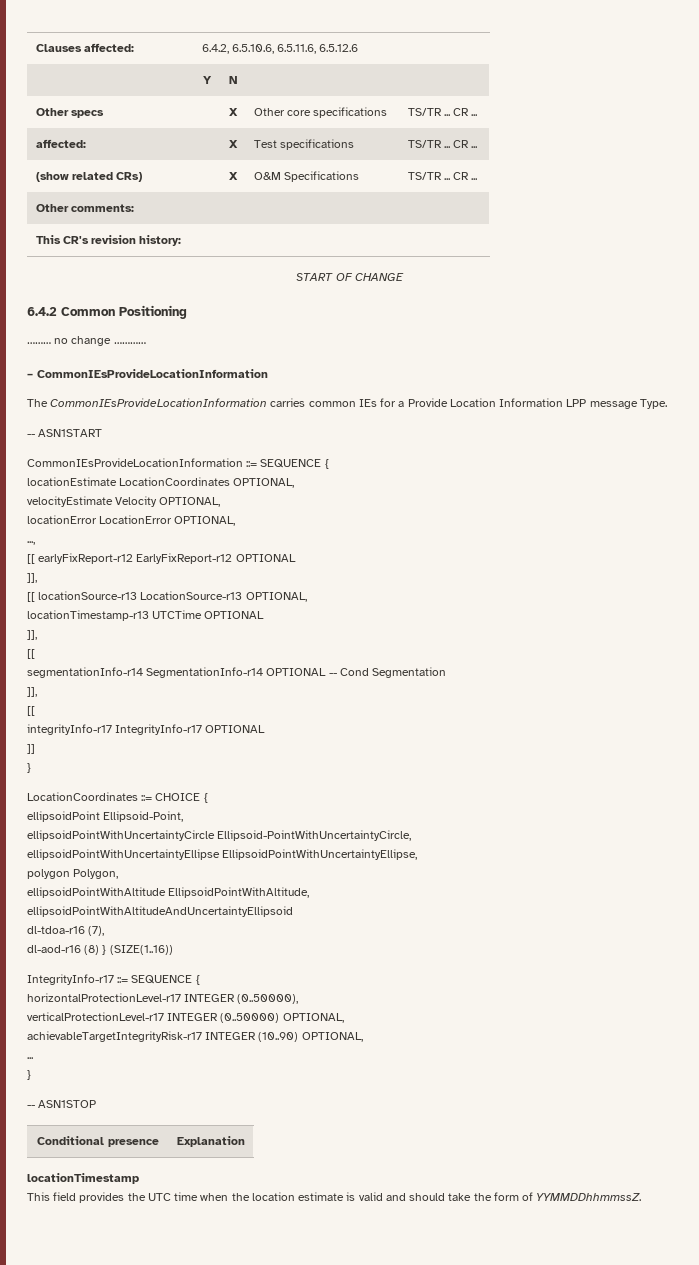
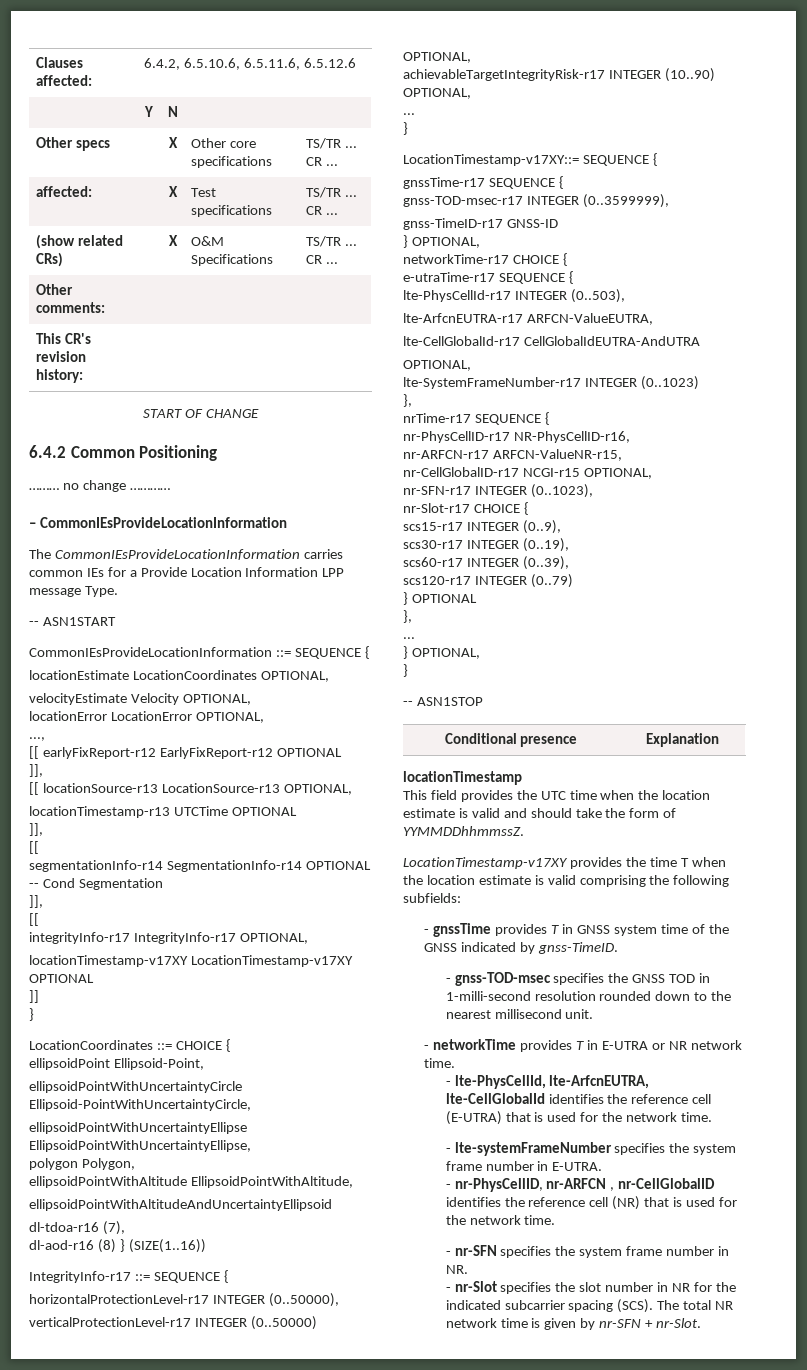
(203, 729) none -> [239,933,308,944] [29,955,353,967] OPTIONAL, // locationTimestamp-v17XY LocationTimestamp-v17XY
(31, 1075) none -> [403,153,658,166] [403,176,564,189] [403,194,669,208] [403,218,558,230] [403,235,480,248] [403,253,568,266] [403,271,574,284] [403,289,625,303] [403,313,653,325] [403,336,700,346] [403,360,471,371] [403,376,699,390] [403,394,412,407] [403,412,550,425] [403,431,630,443] [403,449,622,461] [403,467,652,479] [403,484,593,498] [403,502,529,515] [403,520,561,534] [403,538,569,552] [403,556,569,570] [403,574,573,588] [403,592,477,605] [403,610,412,623] [403,637,415,639] [403,646,480,659] [403,664,408,677] // LocationTimestamp-v17XY::= SEQUENCE { // gnssTime-r17 SEQUENCE { // gnss-TOD-msec-r17 INTEGER (0..3599999), // gnss-TimeID-r17 GNSS-ID // } OPTIONAL, // networkTime-r17 CHOICE { // e-utraTime-r17 SEQUENCE { // lte-PhysCellId-r17 INTEGER (0..503), // lte-ArfcnEUTRA-r17 ARFCN-ValueEUTRA, // lte-CellGlobalId-r17 CellGlobalIdEUTRA-AndUTRA // OPTIONAL, // lte-SystemFrameNumber-r17 INTEGER (0..1023) // }, // nrTime-r17 SEQUENCE { // nr-PhysCellID-r17 NR-PhysCellID-r16, // nr-ARFCN-r17 ARFCN-ValueNR-r15, // nr-CellGlobalID-r17 NCGI-r15 OPTIONAL, // nr-SFN-r17 INTEGER (0..1023), // nr-Slot-r17 CHOICE { // scs15-r17 INTEGER (0..9), // scs30-r17 INTEGER (0..19), // scs60-r17 INTEGER (0..39), // scs120-r17 INTEGER (0..79) // } OPTIONAL // }, // ... // } OPTIONAL, // }
(642, 1197) none -> [403,857,726,869] [403,875,730,887] [403,893,461,903] [424,923,729,937] [424,942,619,954] [445,972,711,986] [445,991,732,1001] [445,1009,594,1019] [424,1039,742,1052] [424,1058,456,1068] [445,1075,650,1089] [445,1093,712,1104] [445,1111,712,1125] [445,1142,737,1156] [445,1161,603,1171] [445,1178,716,1192] [445,1196,737,1210] [445,1215,556,1225] [445,1245,729,1258] [445,1265,468,1274] [445,1281,736,1294] [445,1299,734,1313] [445,1318,701,1330] // LocationTimestamp-v17XY provides the time T when the location estimate is valid comprising the following subfields: // - gnssTime provides T in GNSS system time of the GNSS indicated by gnss-TimeID. // - gnss-TOD-msec specifies the GNSS TOD in 1-milli-second resolution rounded down to the nearest millisecond unit. // - networkTime provides T in E-UTRA or NR network time. // - lte-PhysCellId, lte-ArfcnEUTRA, lte-CellGlobalId identifies the reference cell (E-UTRA) that is used for the network time. // - lte-systemFrameNumber specifies the system frame number in E-UTRA. // - nr-PhysCellID, nr-ARFCN , nr-CellGlobalID identifies the reference cell (NR) that is used for the network time. // - nr-SFN specifies the system frame number in NR. // - nr-Slot specifies the slot number in NR for the indicated subcarrier spacing (SCS). The total NR network time is given by nr-SFN + nr-Slot.

